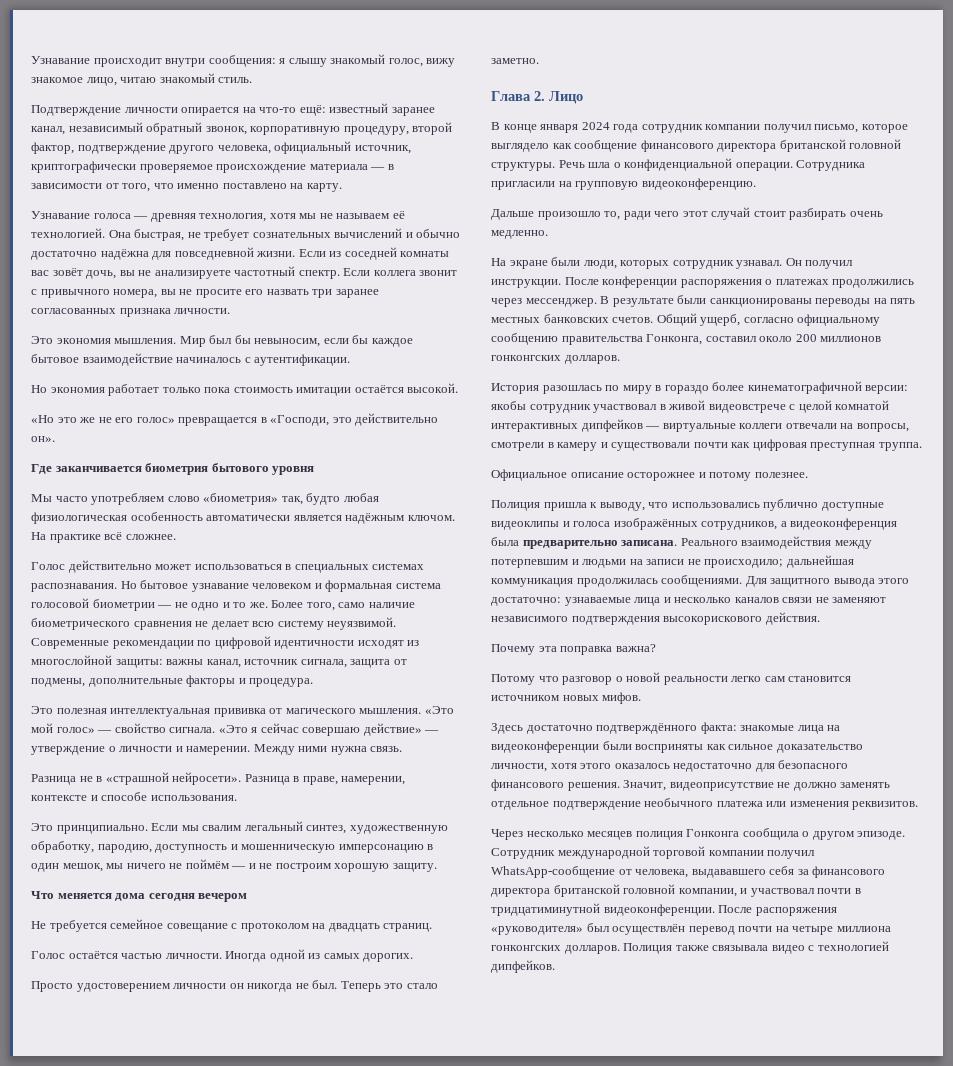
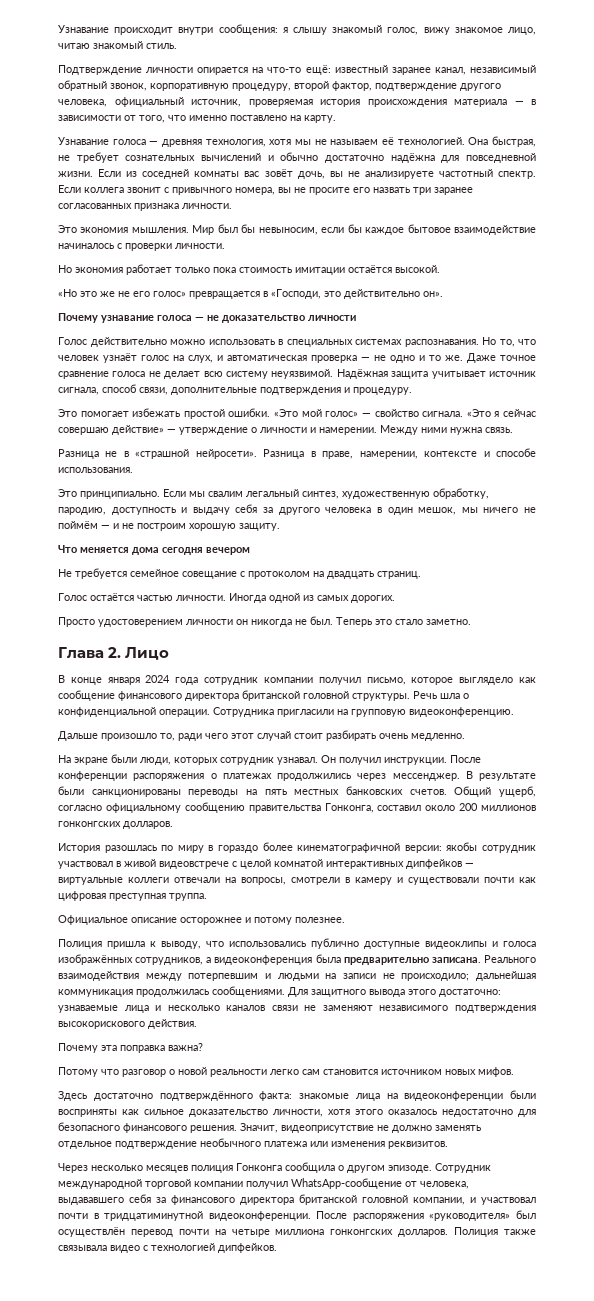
[31,161,307,173] криптографически проверяемое происхождение -> [248,99,447,107] проверяемая история происхождения
[254,354,351,366] аутентификации. -> [125,243,225,251] проверки личности.
[31,463,315,475] [31,493,379,505] [31,512,455,524] [31,532,176,543] Где заканчивается биометрия бытового уровня // Мы часто употребляем слово «биометрия» так, будто любая физиологическая особенность автоматически является надёжным ключом. На практике всё сложнее. -> [58,313,356,323] Почему узнавание голоса — не доказательство личности
[155,564,282,570] может использоваться -> [170,339,275,345] можно использовать
[140,580,441,592] [31,598,155,611] бытовое узнавание человеком и формальная система голосовой биометрии -> [499,339,536,347] [58,353,357,363] то, что человек узнаёт голос на слух, и автоматическая проверка
[271,600,415,611] [31,618,192,630] Более того, само наличие биометрического сравнения -> [467,353,536,363] [58,371,146,379] Даже точное сравнение голоса
[31,636,420,649] [31,655,407,668] [31,675,314,687] [31,706,422,717] Современные рекомендации по цифровой идентичности исходят из многослойной защиты: важны канал, источник сигнала, защита от подмены, дополнительные факторы и процедура. // Это полезная интеллектуальная прививка от магического мышления. -> [336,369,536,379] [58,384,412,395] [58,408,271,419] Надёжная защита учитывает источник сигнала, способ связи, дополнительные подтверждения и процедуру. // Это помогает избежать простой ошибки.
[241,844,424,853] мошенническую имперсонацию -> [192,504,372,515] выдачу себя за другого человека

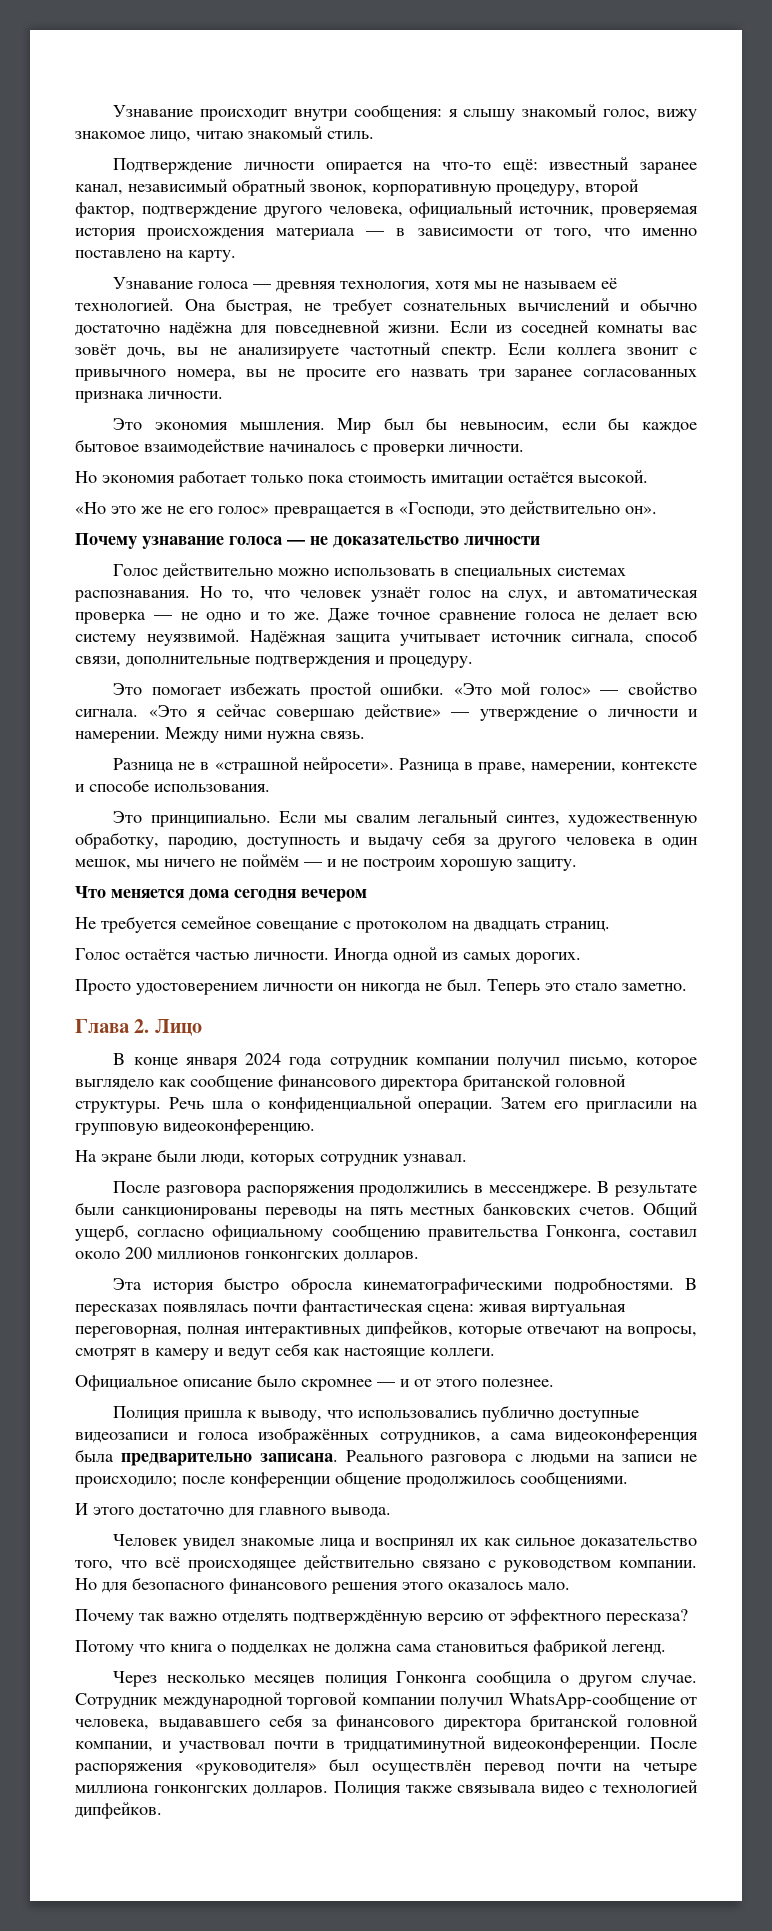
[213,707,274,717] Сотрудника -> [501,1097,579,1109] Затем его
[58,730,465,741] // Дальше произошло то, ради чего этот случай стоит разбирать очень медленно. -> (315, 1127) none
[321,755,481,765] [58,771,460,781] Он получил инструкции. После конференции распоряжения о платежах продолжились через мессенджер. -> [113,1181,592,1197] // После разговора распоряжения продолжились в мессенджере.
[58,842,536,853] [58,859,474,869] [58,877,220,885] История разошлась по миру в гораздо более кинематографичной версии: якобы сотрудник участвовал в живой видеовстрече с целой комнатой интерактивных дипфейков — виртуальные коллеги отвечали -> [113,1277,697,1294] [75,1300,626,1316] [75,1321,600,1338] Эта история быстро обросла кинематографическими подробностями. В пересказах появлялась почти фантастическая сцена: живая виртуальная переговорная, полная интерактивных дипфейков, которые отвечают
[291,877,340,885] смотрели -> [75,1348,136,1360] смотрят
[408,877,536,885] [58,891,207,901] [58,915,292,925] существовали почти как цифровая преступная труппа. // Официальное описание осторожнее и потому -> [228,1343,495,1360] [75,1374,477,1391] ведут себя как настоящие коллеги. // Официальное описание было скромнее — и от этого
[425,941,487,949] видеоклипы -> [75,1432,169,1443] видеозаписи
(212, 960) none -> [509,1432,546,1440] сама
[58,971,271,981] взаимодействия между потерпевшим и -> [430,1454,523,1466] разговора с
[476,971,536,981] [58,986,501,997] [58,1005,536,1013] [58,1019,197,1029] [58,1043,203,1053] [58,1067,514,1077] [58,1090,536,1101] [58,1109,536,1117] [58,1122,481,1133] [58,1138,448,1149] дальнейшая коммуникация продолжилась сообщениями. Для защитного вывода этого достаточно: узнаваемые лица и несколько каналов связи не заменяют независимого подтверждения высокорискового действия. // Почему эта поправка важна? // Потому что разговор о новой реальности легко сам становится источником новых мифов. // Здесь достаточно подтверждённого факта: знакомые лица на видеоконференции были восприняты как сильное доказательство личности, хотя этого оказалось недостаточно для безопасного финансового решения. Значит, видеоприсутствие не должно заменять отдельное подтверждение необычного платежа или изменения реквизитов. -> [182,1471,628,1488] [75,1503,391,1518] [113,1534,697,1550] [75,1555,697,1572] [75,1577,570,1594] [75,1609,688,1625] [75,1639,666,1656] после конференции общение продолжилось сообщениями. // И этого достаточно для главного вывода. // Человек увидел знакомые лица и воспринял их как сильное доказательство того, что всё происходящее действительно связано с руководством компании. Но для безопасного финансового решения этого оказалось мало. // Почему так важно отделять подтверждённую версию от эффектного пересказа? // Потому что книга о подделках не должна сама становиться фабрикой легенд.
[388,1165,432,1173] эпизоде. -> [641,1675,698,1687] случае.

